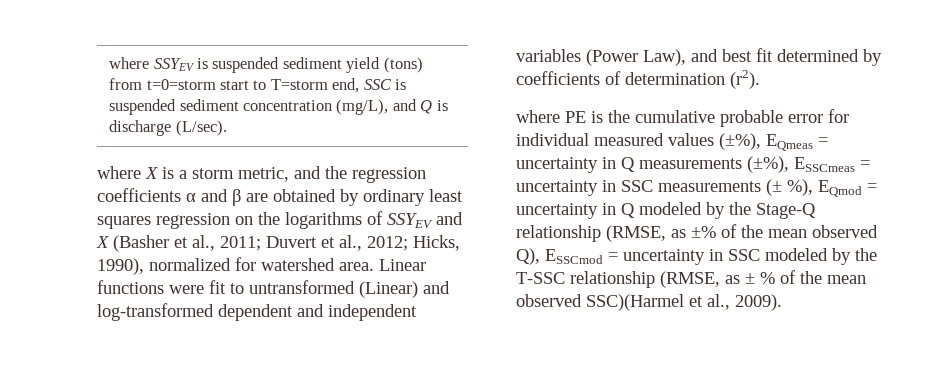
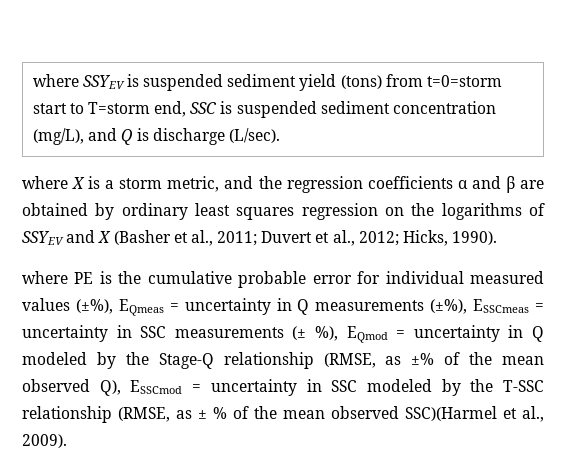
[97,257,426,275] [97,280,450,298] [97,303,417,321] [516,48,882,66] [516,70,760,89] 1990), normalized for watershed area. Linear functions were fit to untransformed (Linear) and log-transformed dependent and independent variables (Power Law), and best fit determined by coefficients of determination (r2). -> [452,231,498,245] 1990).

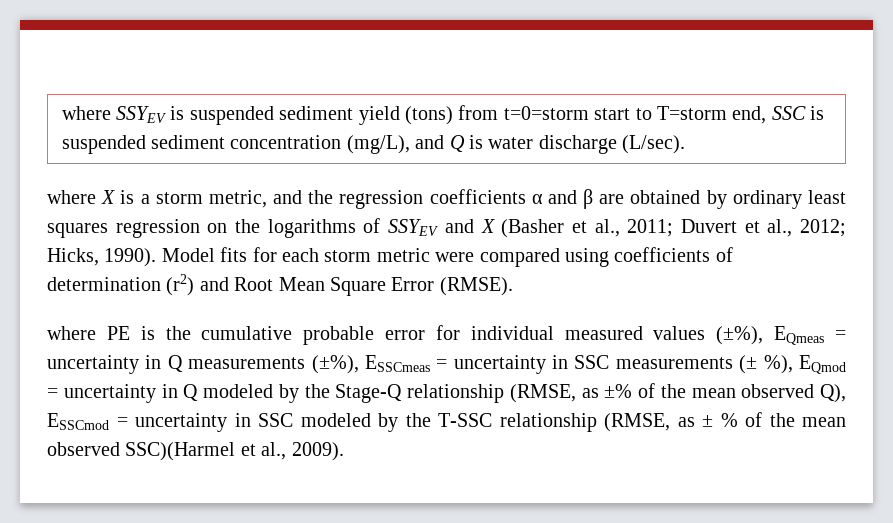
(150, 134) none -> [488,137,534,149] water
(498, 238) none -> [161,247,733,267] [47,274,513,296] Model fits for each storm metric were compared using coefficients of determination (r2) and Root Mean Square Error (RMSE).

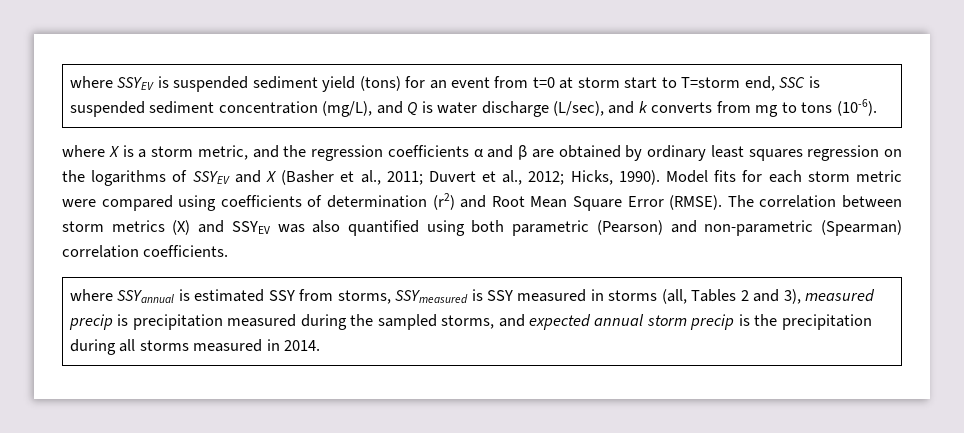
[458,105,589,120] from t=0=storm -> [405,76,620,89] for an event from t=0 at storm
[622,135,686,154] (L/sec). -> [553,99,877,117] (L/sec), and k converts from mg to tons (10-6).
[47,325,846,345] [47,355,846,374] [47,383,846,403] [47,412,846,432] [47,442,344,461] // where PE is the cumulative probable error for individual measured values (±%), EQmeas = uncertainty in Q measurements (±%), ESSCmeas = uncertainty in SSC measurements (± %), EQmod = uncertainty in Q modeled by the Stage-Q relationship (RMSE, as ±% of the mean observed Q), ESSCmod = uncertainty in SSC modeled by the T-SSC relationship (RMSE, as ± % of the mean observed SSC)(Harmel et al., 2009). -> [727,195,903,208] [62,220,902,236] [62,245,229,258] [69,289,876,304] [68,314,872,330] [69,339,321,355] The correlation between storm metrics (X) and SSYEV was also quantified using both parametric (Pearson) and non-parametric (Spearman) correlation coefficients. // where SSYannual is estimated SSY from storms, SSYmeasured is SSY measured in storms (all, Tables 2 and 3), measured precip is precipitation measured during the sampled storms, and expected annual storm precip is the precipitation during all storms measured in 2014.

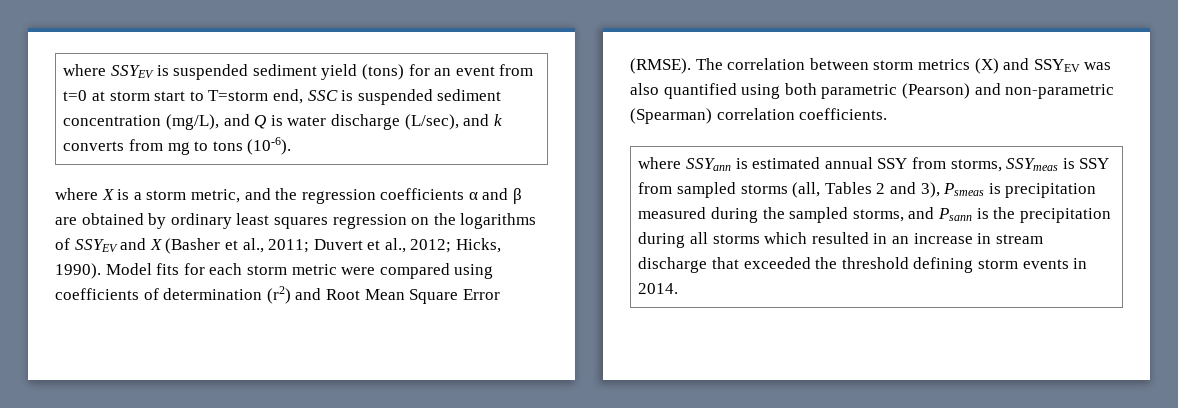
[117,290,175,303] SSYannual -> [686,158,732,171] SSYann
(265, 295) none -> [824,157,873,169] annual
[395,290,469,304] SSYmeasured -> [1006,158,1059,171] SSYmeas
[517,289,604,302] measured in -> [638,182,737,198] from sampled
[805,289,876,302] [68,314,113,330] measured precip -> [943,183,985,196] Psmeas
[529,314,735,330] expected annual storm precip -> [937,208,972,221] Psann
[193,339,263,352] measured -> [764,232,1043,244] [638,257,1069,273] which resulted in an increase in stream discharge that exceeded the threshold defining storm events

